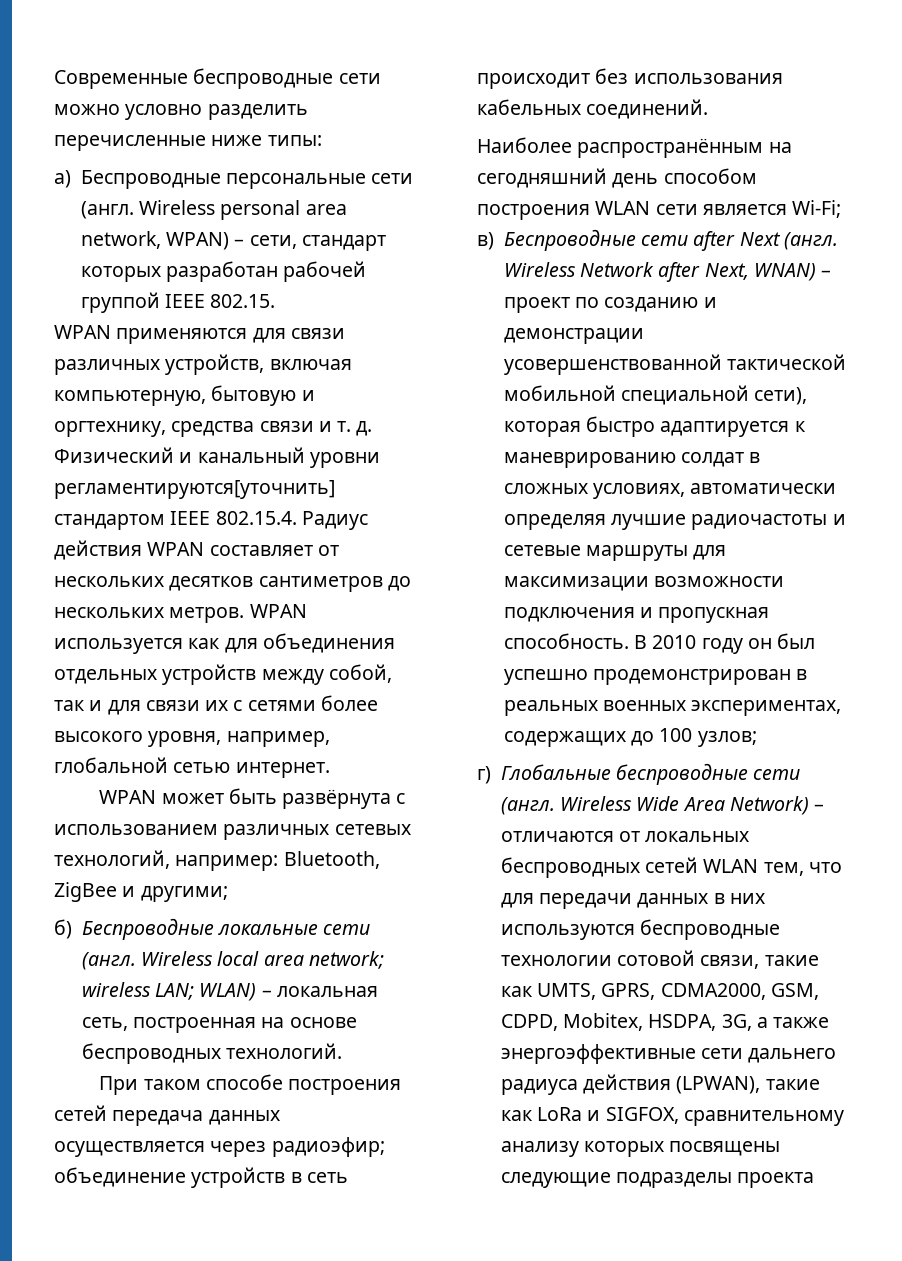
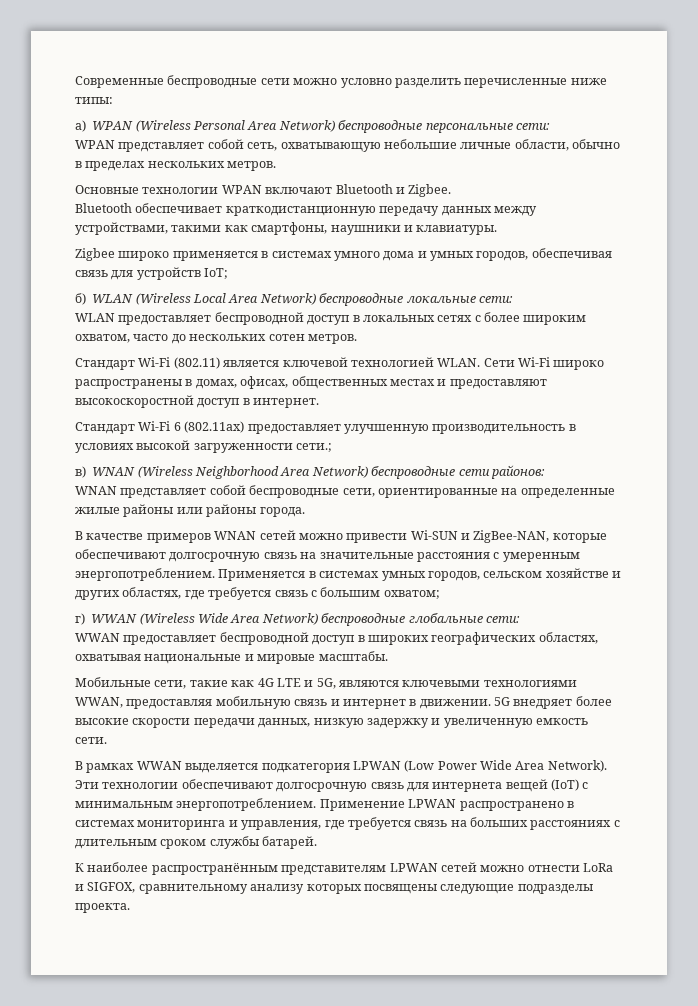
[80,170,414,189] [80,200,347,220] [80,231,386,251] [80,261,367,282] [80,292,276,313] [54,325,345,344] [54,354,352,375] [54,385,315,406] [54,421,373,437] [54,447,380,468] [54,480,335,499] [54,511,368,530] [54,540,339,560] [54,576,383,592] Беспроводные персональные сети (англ. Wireless personal area network, WPAN) – сети, стандарт которых разработан рабочей группой IEEE 802.15. // WPAN применяются для связи различных устройств, включая компьютерную, бытовую и оргтехнику, средства связи и т. д. Физический и канальный уровни регламентируются[уточнить] стандартом IEEE 802.15.4. Радиус действия WPAN составляет от нескольких десятков сантиметров -> [92,120,550,133] [75,139,620,152] [75,161,277,171] [75,184,452,197] [75,203,537,216] [75,222,498,235] [75,248,612,261] [75,267,229,280] [75,293,513,306] [75,312,587,325] [75,334,169,343] WPAN (Wireless Personal Area Network) беспроводные персональные сети: // WPAN представляет собой сеть, охватывающую небольшие личные области, обычно в пределах нескольких метров. // Основные технологии WPAN включают Bluetooth и Zigbee. // Bluetooth обеспечивает краткодистанционную передачу данных между устройствами, такими как смартфоны, наушники и клавиатуры. // Zigbee широко применяется в системах умного дома и умных городов, обеспечивая связь для устройств IoT; // б) WLAN (Wireless Local Area Network) беспроводные локальные сети: // WLAN предоставляет беспроводной доступ в локальных сетях с более широким охватом, часто
[169,604,307,623] [54,633,395,654] [54,664,392,685] [54,695,378,715] [54,731,330,747] [54,757,330,778] [99,788,406,809] [54,824,411,840] [54,850,380,871] [54,882,228,902] [54,918,371,940] [81,951,384,970] [81,982,378,1001] [81,1017,357,1033] [81,1043,343,1064] [99,1074,402,1095] [54,1105,280,1126] [54,1137,385,1157] [54,1167,348,1188] [477,68,783,89] [477,99,709,119] [477,137,792,158] [477,168,757,188] [477,200,842,220] [477,229,838,251] [503,262,832,282] [503,297,717,313] [503,328,644,344] [503,354,847,375] [503,385,808,405] [503,416,806,437] [503,452,761,468] [503,483,837,499] [503,514,846,530] [503,545,727,561] [503,576,785,591] [503,607,770,623] [503,633,816,654] [503,669,808,685] [503,700,842,716] [503,728,757,747] [477,763,801,785] [500,796,825,815] [500,831,750,842] [500,857,842,878] [500,893,765,909] [500,919,781,940] [500,950,819,969] [500,983,819,1000] [500,1013,830,1031] [500,1044,837,1064] [500,1074,820,1095] [500,1110,533,1121] метров. WPAN используется как для объединения отдельных устройств между собой, так и для связи их с сетями более высокого уровня, например, глобальной сетью интернет. // WPAN может быть развёрнута с использованием различных сетевых технологий, например: Bluetooth, ZigBee и другими; // б) Беспроводные локальные сети (англ. Wireless local area network; wireless LAN; WLAN) – локальная сеть, построенная на основе беспроводных технологий. // При таком способе построения сетей передача данных осуществляется через радиоэфир; объединение устройств в сеть происходит без использования кабельных соединений. // Наиболее распространённым на сегодняшний день способом построения WLAN сети является Wi-Fi; // в) Беспроводные сети after Next (англ. Wireless Network after Next, WNAN) – проект по созданию и демонстрации усовершенствованной тактической мобильной специальной сети), которая быстро адаптируется к маневрированию солдат в сложных условиях, автоматически определяя лучшие радиочастоты и сетевые маршруты для максимизации возможности подключения и пропускная способность. В 2010 году он был успешно продемонстрирован в реальных военных экспериментах, содержащих до 100 узлов; // г) Глобальные беспроводные сети (англ. Wireless Wide Area Network) – отличаются от локальных беспроводных сетей WLAN тем, что для передачи данных в них используются беспроводные технологии сотовой связи, такие как UMTS, GPRS, CDMA2000, GSM, CDPD, Mobitex, HSDPA, 3G, а также энергоэффективные сети дальнего радиуса действия (LPWAN), такие как -> [268,334,357,344] [75,357,605,370] [75,376,547,389] [75,395,320,408] [75,421,576,434] [75,440,333,453] [75,465,545,479] [75,485,615,498] [75,504,305,517] [75,530,607,543] [75,549,580,562] [75,568,621,581] [75,587,440,600] [75,613,520,626] [75,632,598,645] [75,651,388,664] [75,677,577,689] [75,696,612,709] [75,718,588,728] [75,737,107,744] [75,760,607,773] [75,779,589,792] [75,798,574,811] [75,817,620,830] [75,836,318,849] [75,862,580,875] сотен метров. // Стандарт Wi-Fi (802.11) является ключевой технологией WLAN. Сети Wi-Fi широко распространены в домах, офисах, общественных местах и предоставляют высокоскоростной доступ в интернет. // Стандарт Wi-Fi 6 (802.11ax) предоставляет улучшенную производительность в условиях высокой загруженности сети.; // в) WNAN (Wireless Neighborhood Area Network) беспроводные сети районов: // WNAN представляет собой беспроводные сети, ориентированные на определенные жилые районы или районы города. // В качестве примеров WNAN сетей можно привести Wi-SUN и ZigBee-NAN, которые обеспечивают долгосрочную связь на значительные расстояния с умеренным энергопотреблением. Применяется в системах умных городов, сельском хозяйстве и других областях, где требуется связь с большим охватом; // г) WWAN (Wireless Wide Area Network) беспроводные глобальные сети: // WWAN предоставляет беспроводной доступ в широких географических областях, охватывая национальные и мировые масштабы. // Мобильные сети, такие как 4G LTE и 5G, являются ключевыми технологиями WWAN, предоставляя мобильную связь и интернет в движении. 5G внедряет более высокие скорости передачи данных, низкую задержку и увеличенную емкость сети. // В рамках WWAN выделяется подкатегория LPWAN (Low Power Wide Area Network). Эти технологии обеспечивают долгосрочную связь для интернета вещей (IoT) с минимальным энергопотреблением. Применение LPWAN распространено в системах мониторинга и управления, где требуется связь на больших расстояниях с длительным сроком службы батарей. // К наиболее распространённым представителям LPWAN сетей можно отнести
[737,1172,815,1188] проекта -> [75,903,130,913] проекта.

